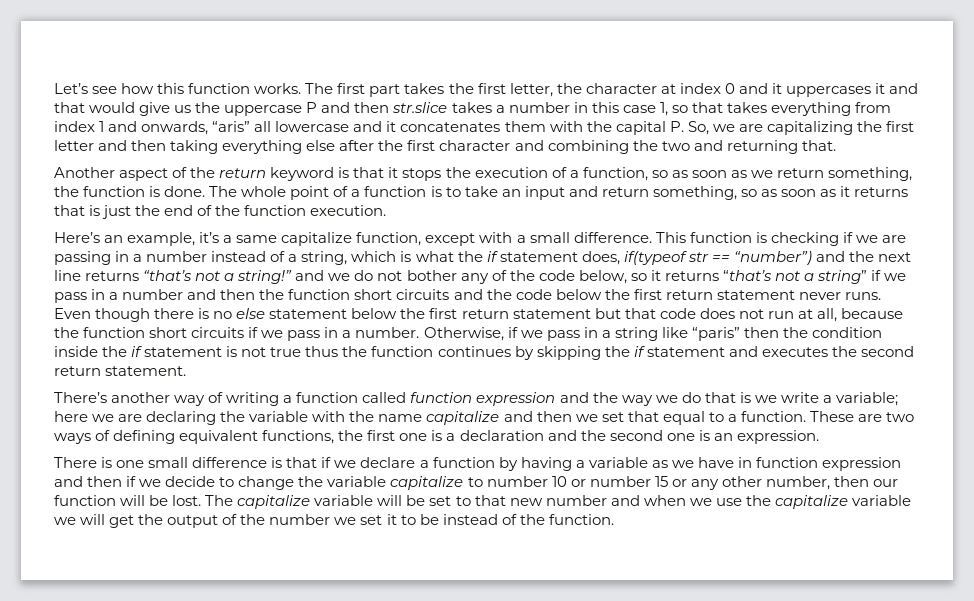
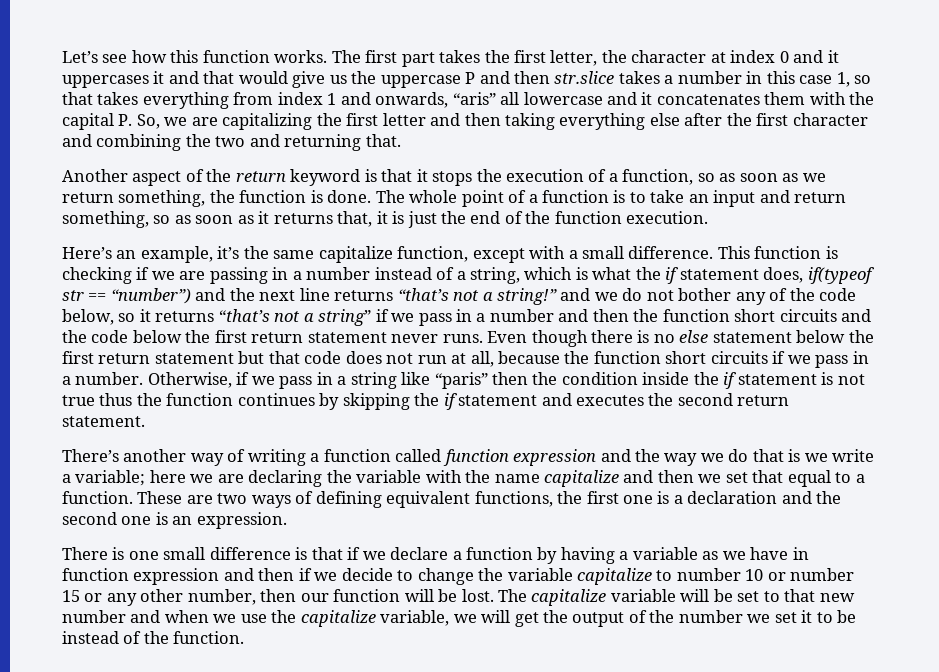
[54,205,85,216] that -> [337,211,388,227] that, it
[223,235,233,243] a -> [243,246,269,259] the
[851,495,911,506] variable -> [380,610,450,626] variable,

